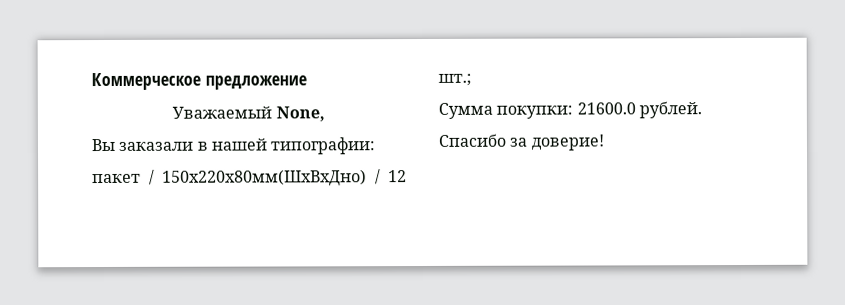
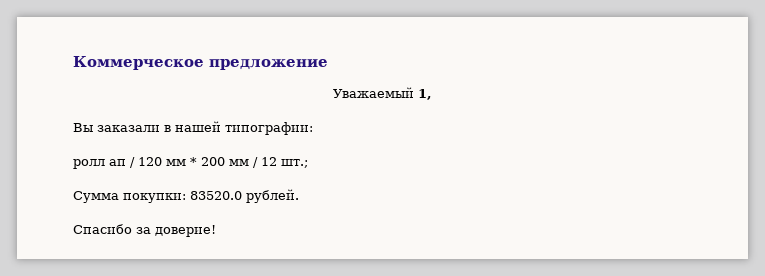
[275,106,325,122] None, -> [418,89,432,100] 1,
[92,169,367,187] пакет / 150х220х80мм(ШхВхДно) -> [73,157,249,169] ролл ап / 120 мм * 200 мм
[576,102,636,115] 21600.0 -> [190,191,242,200] 83520.0

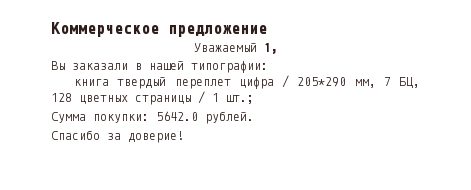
[73,157,277,169] ролл ап / 120 мм * 200 мм / 12 -> [74,75,420,89] [51,91,219,105] книга твердый переплет цифра / 205*290 мм, 7 БЦ, 128 цветных страницы / 1
[190,191,242,200] 83520.0 -> [156,111,198,121] 5642.0

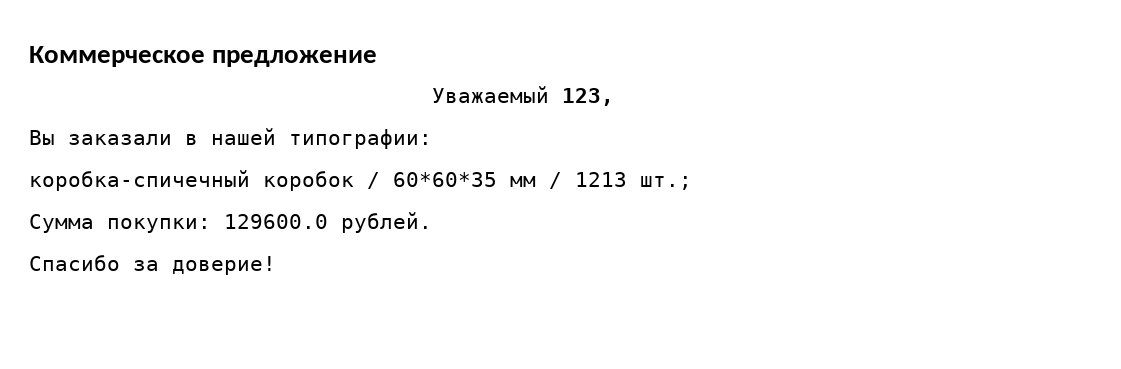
[263,43,278,54] 1, -> [561,88,614,106] 123,
[74,75,420,89] [51,91,219,105] книга твердый переплет цифра / 205*290 мм, 7 БЦ, 128 цветных страницы / 1 -> [29,170,627,191] коробка-спичечный коробок / 60*60*35 мм / 1213
[156,111,198,121] 5642.0 -> [224,214,328,229] 129600.0

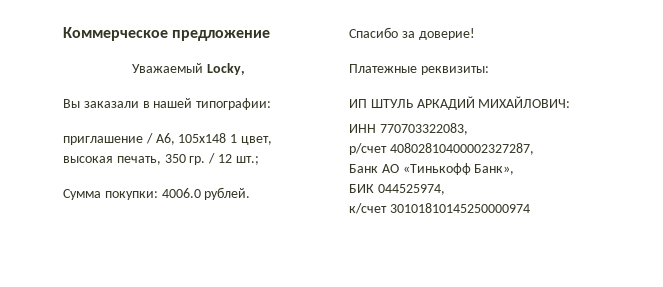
[561,88,614,106] 123, -> [206,63,245,75] Locky,
[29,170,627,191] коробка-спичечный коробок / 60*60*35 мм / 1213 -> [63,133,272,145] [63,153,232,165] приглашение / А6, 105х148 1 цвет, высокая печать, 350 гр. / 12
[224,214,328,229] 129600.0 -> [161,188,201,198] 4006.0
(276, 265) none -> [349,64,489,75] [349,96,571,110] [349,123,468,135] [349,143,534,155] [349,163,515,175] [349,184,445,195] [349,203,530,214] // Платежные реквизиты: // ИП ШТУЛЬ АРКАДИЙ МИХАЙЛОВИЧ: // ИНН 770703322083, // р/счет 40802810400002327287, // Банк АО «Тинькофф Банк», // БИК 044525974, // к/счет 30101810145250000974

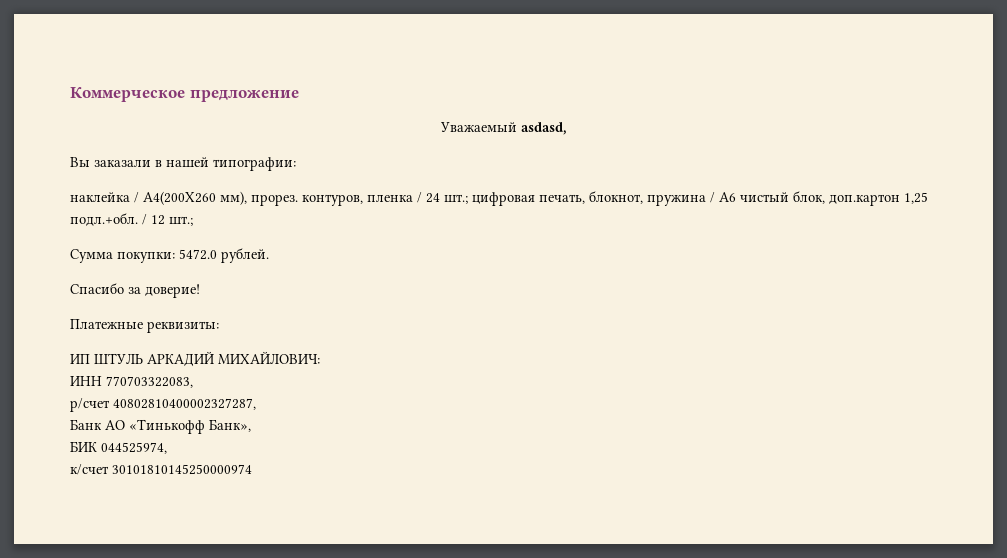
[206,63,245,75] Locky, -> [520,122,567,135] asdasd,
[63,133,272,145] [63,154,206,165] приглашение / А6, 105х148 1 цвет, высокая печать, 350 гр. -> [70,191,928,206] [70,213,138,226] наклейка / А4(200Х260 мм), прорез. контуров, пленка / 24 шт.; цифровая печать, блокнот, пружина / А6 чистый блок, доп.картон 1,25 подл.+обл.
[161,188,201,198] 4006.0 -> [179,249,217,260] 5472.0

